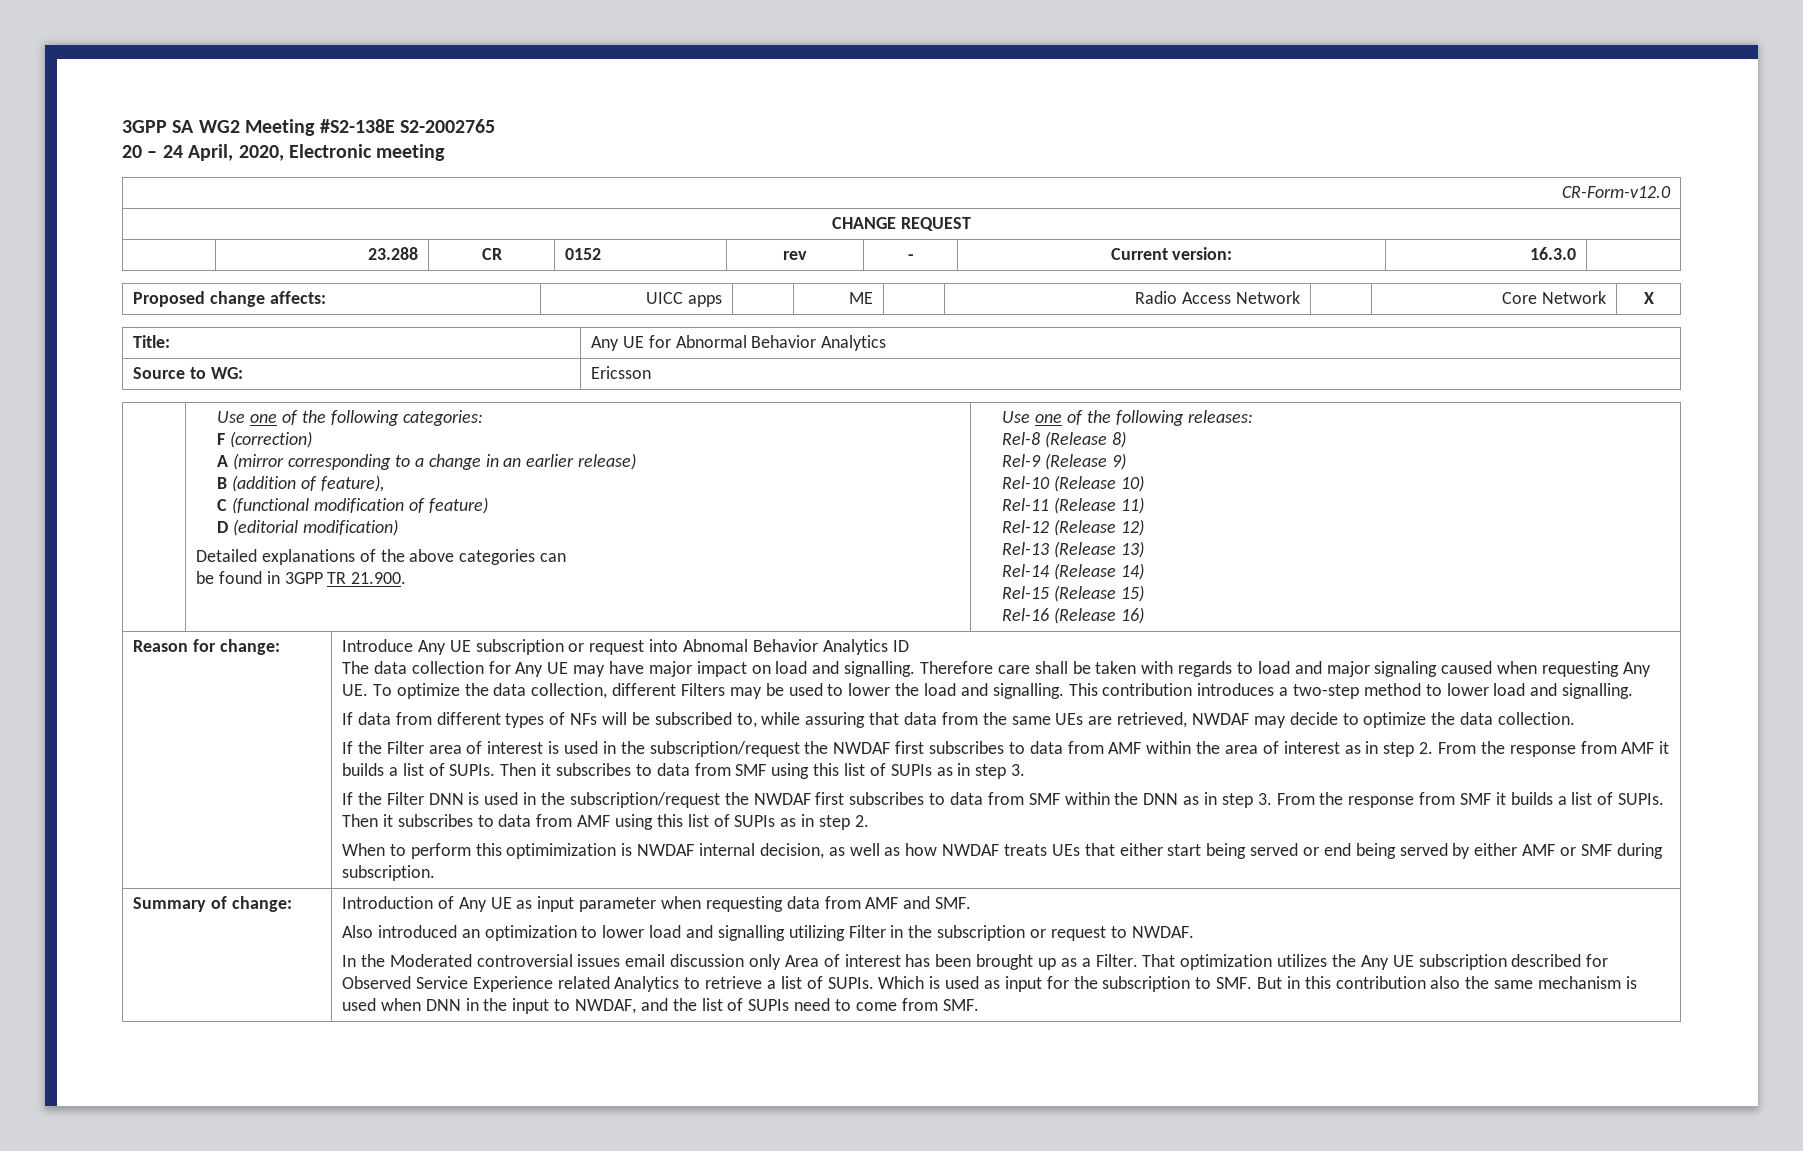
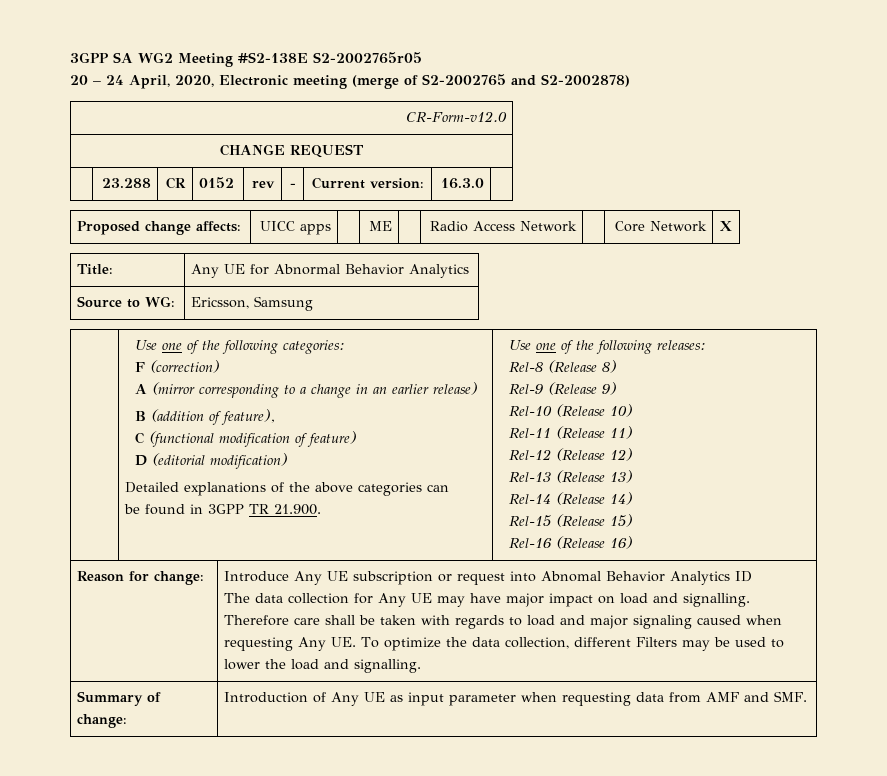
[400,119,495,133] S2-2002765 -> [313,52,422,64] S2-2002765r05
(446, 152) none -> [352,74,630,89] (merge of S2-2002765 and S2-2002878)
[590,366,651,379] Ericsson -> [191,296,314,311] Ericsson, Samsung
[1068,683,1634,699] [341,712,1576,728] [341,741,1670,757] [341,763,1026,779] [341,792,1665,808] [341,814,869,830] [341,843,1663,859] [341,865,435,881] This contribution introduces a two-step method to lower load and signalling. // If data from different types of NFs will be subscribed to, while assuring that data from the same UEs are retrieved, NWDAF may decide to optimize the data collection. // If the Filter area of interest is used in the subscription/request the NWDAF first subscribes to data from AMF within the area of interest as in step 2. From the response from AMF it builds a list of SUPIs. Then it subscribes to data from SMF using this list of SUPIs as in step 3. // If the Filter DNN is used in the subscription/request the NWDAF first subscribes to data from SMF within the DNN as in step 3. From the response from SMF it builds a list of SUPIs. Then it subscribes to data from AMF using this list of SUPIs as in step 2. // When to perform this optimimization is NWDAF internal decision, as well as how NWDAF treats UEs that either start being served or end being served by either AMF or SMF during subscription. -> (422, 666) none
[341,925,1194,941] [341,954,1609,970] [341,976,1637,992] [341,998,979,1014] // Also introduced an optimization to lower load and signalling utilizing Filter in the subscription or request to NWDAF. // In the Moderated controversial issues email discussion only Area of interest has been brought up as a Filter. That optimization utilizes the Any UE subscription described for Observed Service Experience related Analytics to retrieve a list of SUPIs. Which is used as input for the subscription to SMF. But in this contribution also the same mechanism is used when DNN in the input to NWDAF, and the list of SUPIs need to come from SMF. -> (808, 696) none

